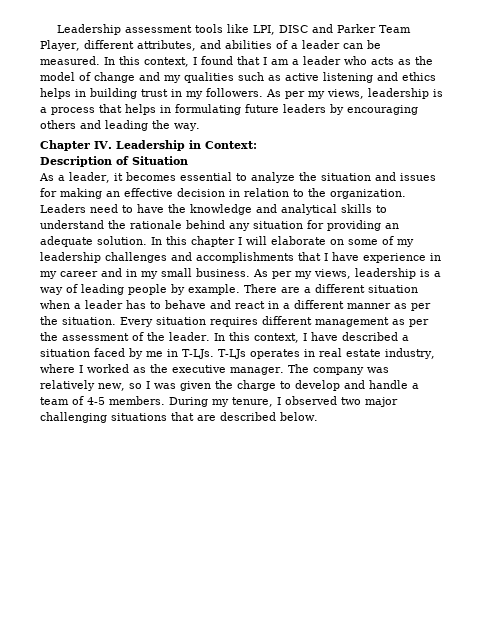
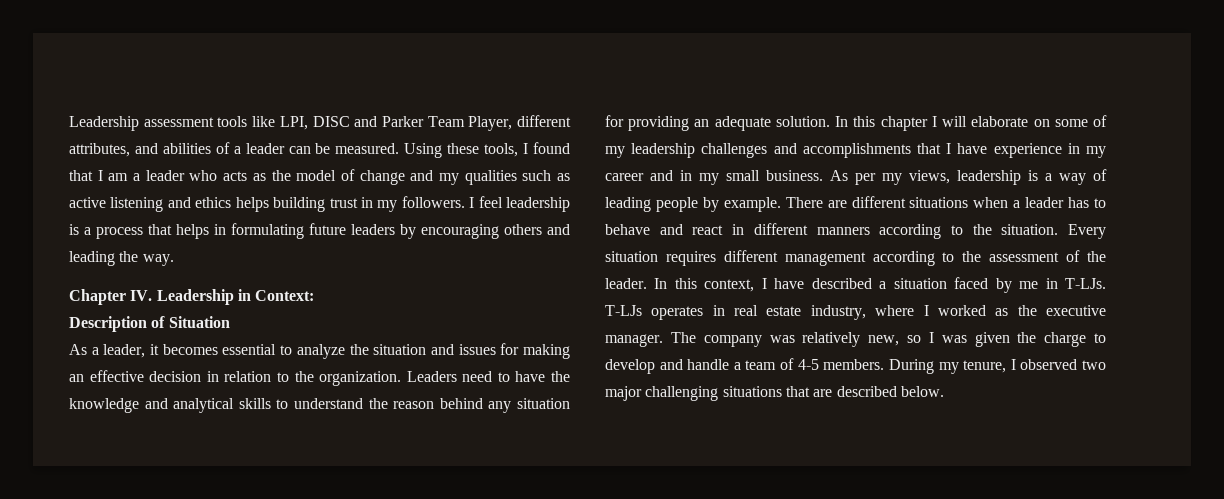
[104,56,189,67] In this context, -> [404,143,519,158] Using these tools,
[75,89,86,97] in -> (269, 204) none
[266,89,364,99] As per my views, -> [469,196,503,208] I feel
[130,220,182,229] rationale -> [393,401,435,409] reason
[304,284,418,293] a different situation -> [851,196,969,208] different situations
[283,300,431,311] a different manner as per -> [753,223,963,239] different manners according to
[392,319,429,327] as per -> [872,251,955,266] according to

